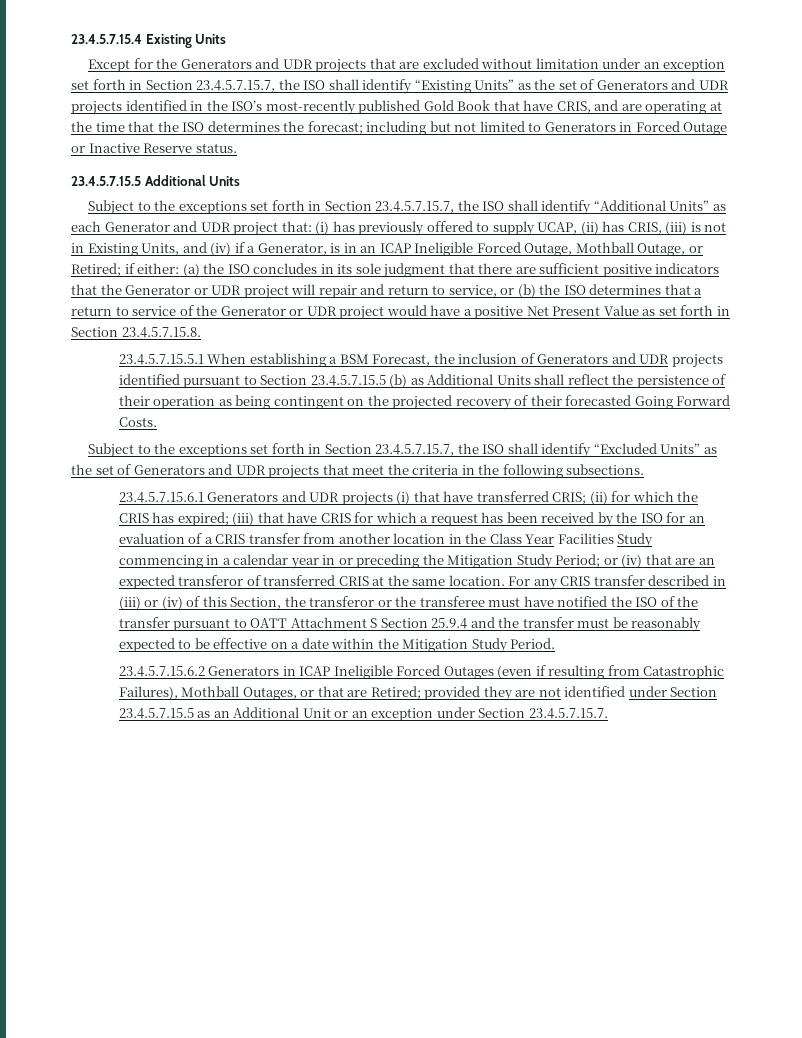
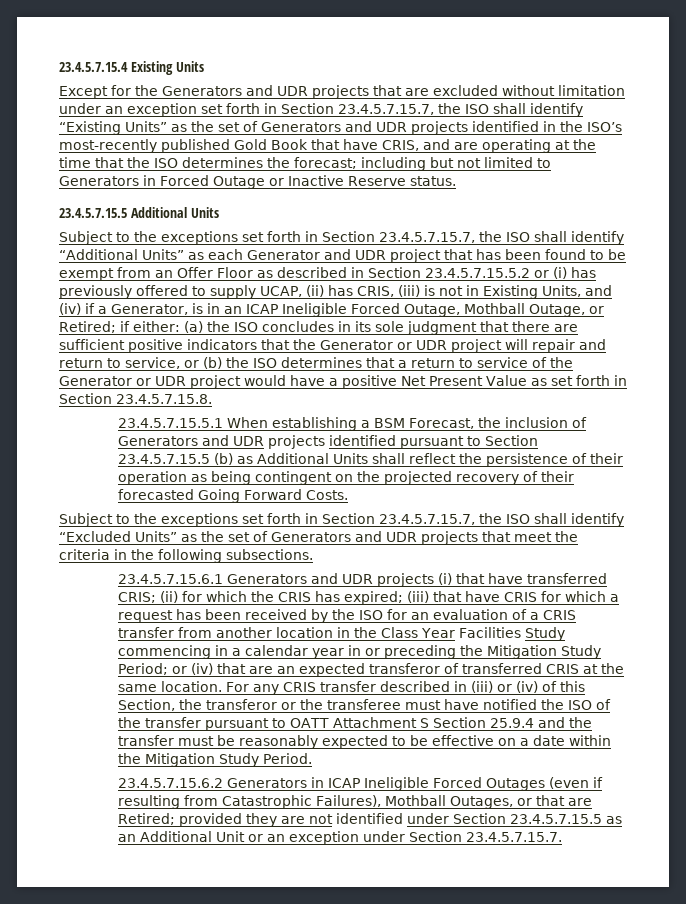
[281,221,312,232] that: -> [443,249,626,260] [59,267,549,281] that has been found to be exempt from an Offer Floor as described in Section 23.4.5.7.15.5.2 or

